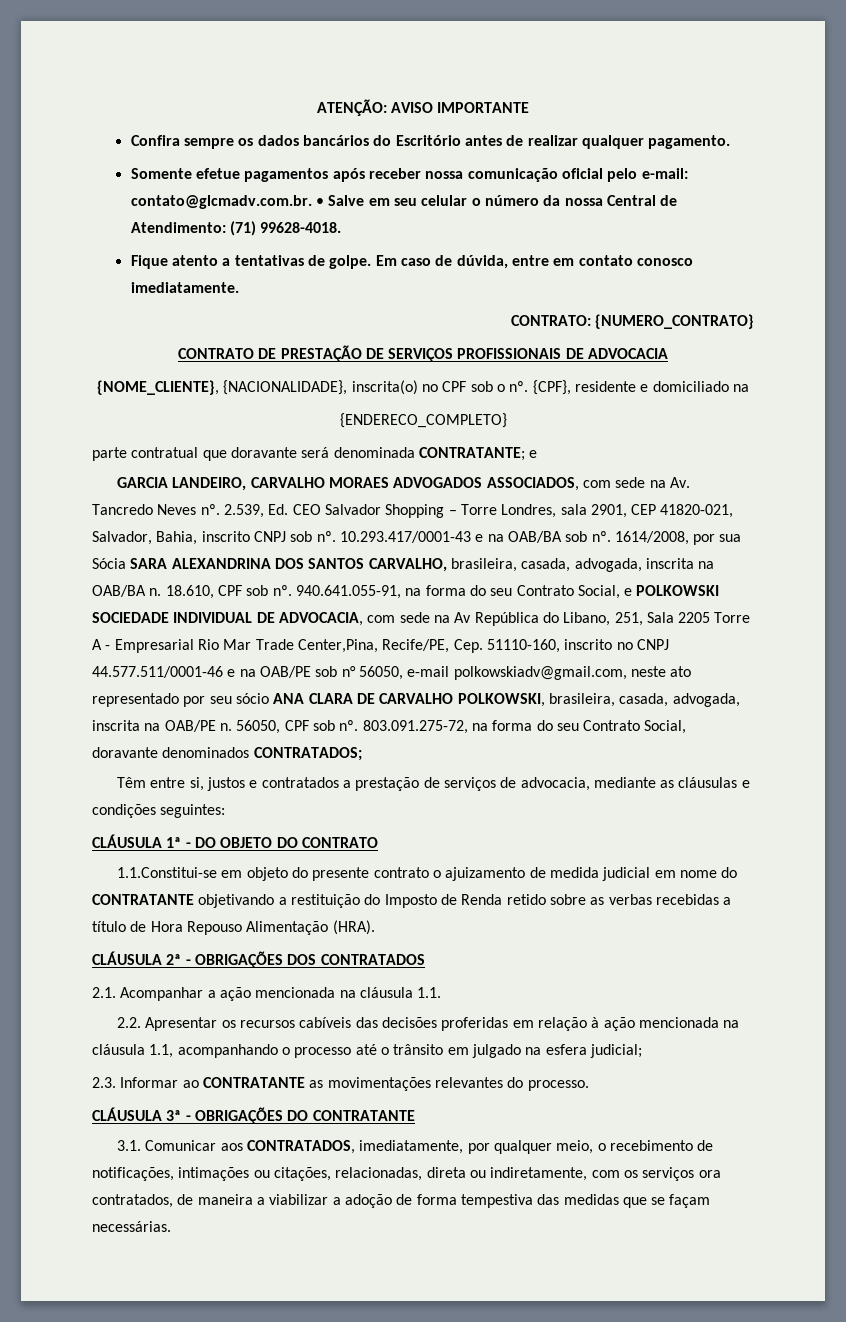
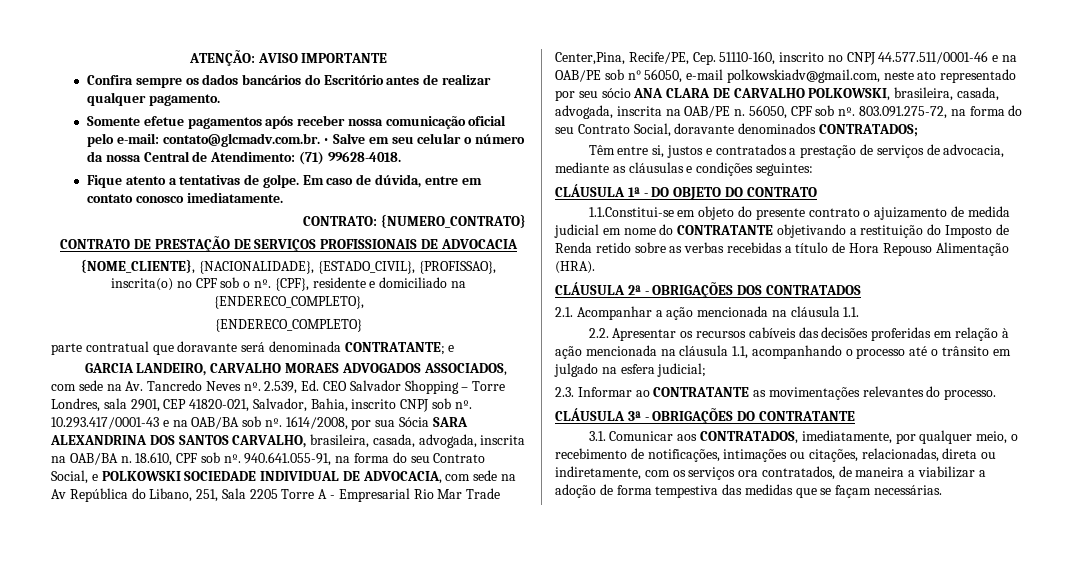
(348, 387) none -> [317,261,496,274] {ESTADO_CIVIL}, {PROFISSAO},
(749, 388) none -> [213,296,364,309] {ENDERECO_COMPLETO},

